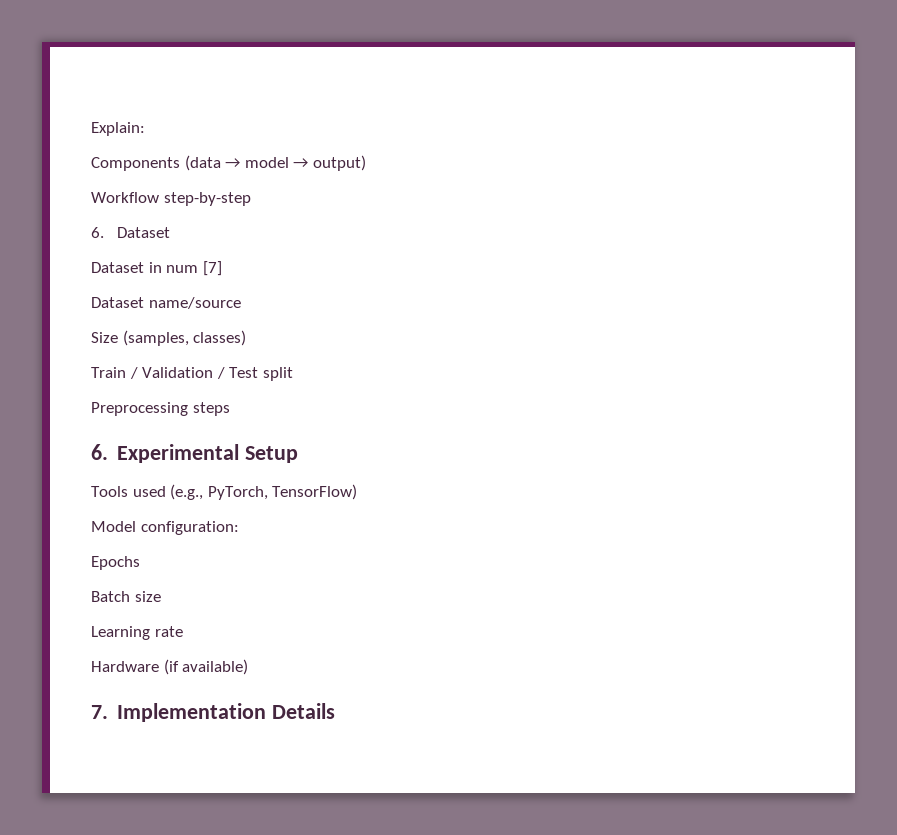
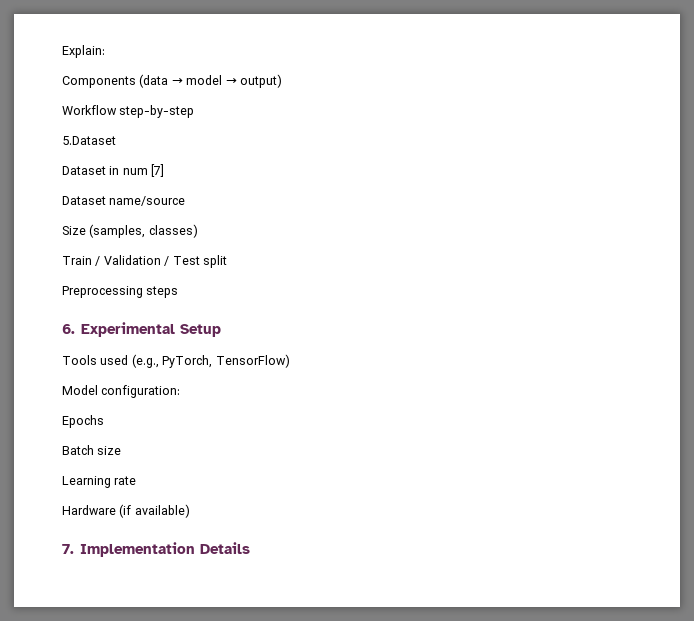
[91,227,171,238] 6. Dataset -> [62,136,116,145] 5.Dataset

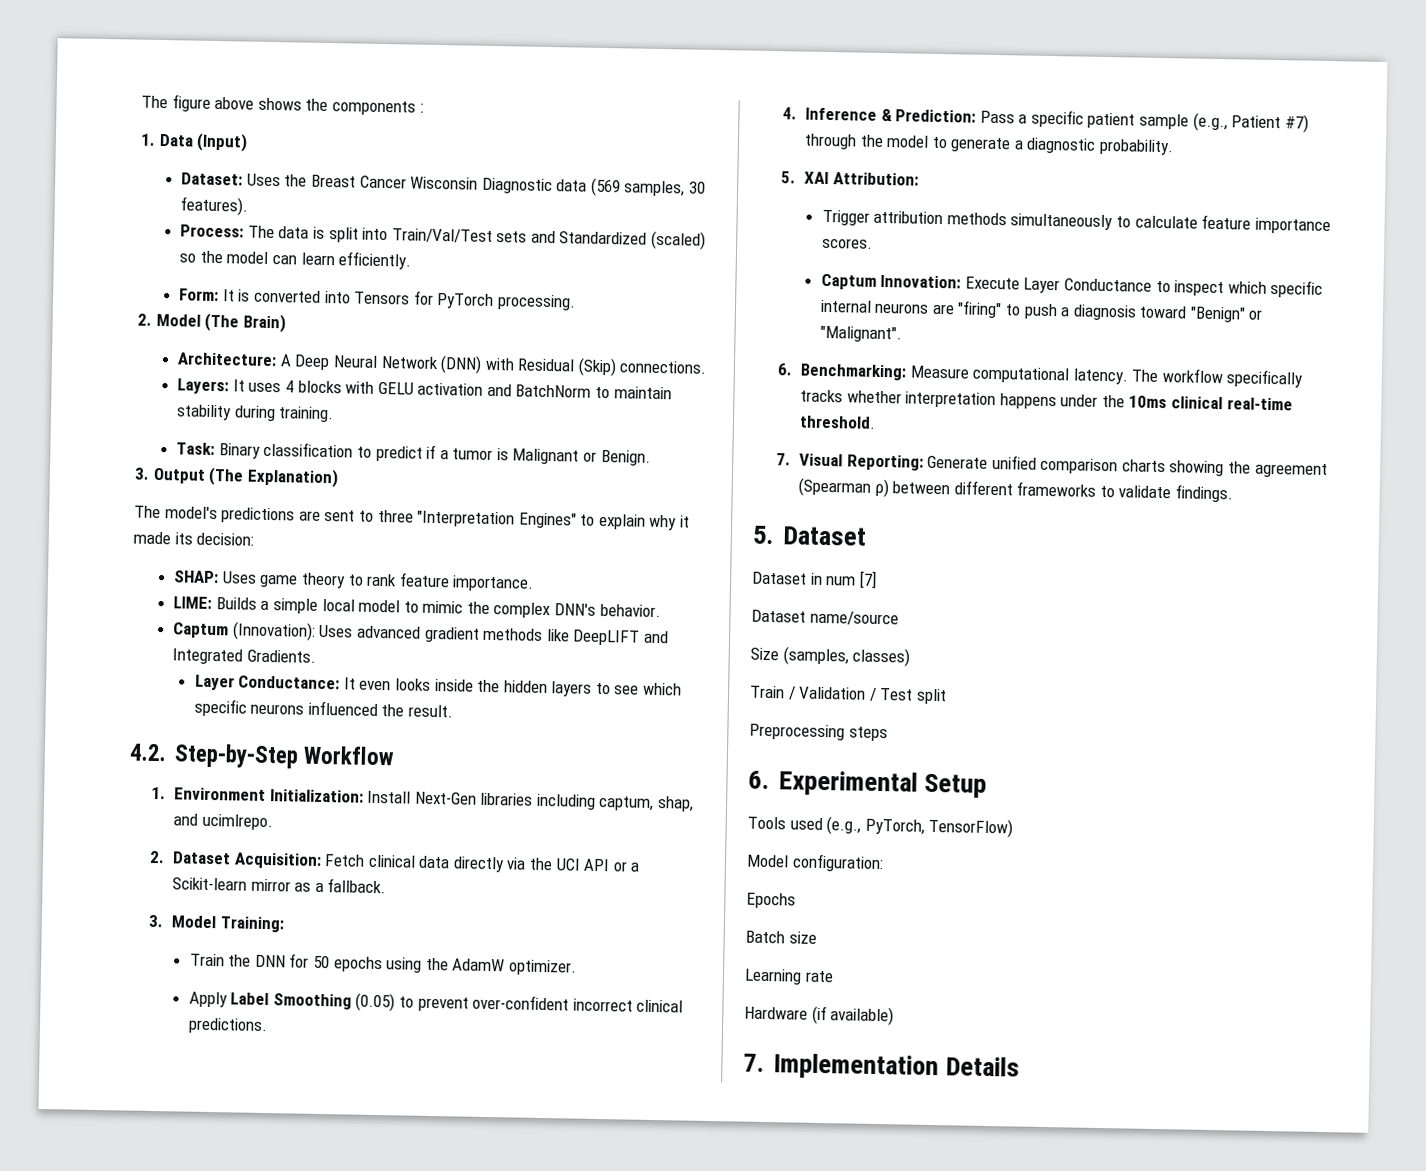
[62,45,105,58] [62,74,282,88] [62,105,195,118] [62,136,116,145] Explain: // Components (data → model → output) // Workflow step-by-step // 5.Dataset -> [141,94,424,116] [140,132,249,152] [181,172,707,197] [180,196,249,216] [180,224,707,250] [179,250,412,270] [179,288,576,311] [137,312,286,333] [177,352,708,377] [177,378,672,400] [176,404,335,423] [176,441,651,466] [134,466,339,488] [134,505,691,531] [133,531,255,546] [173,570,535,592] [173,596,661,619] [172,621,669,646] [172,648,316,665] [194,674,683,697] [193,698,453,718] [129,743,395,769] [151,786,695,812] [172,813,273,831] [149,850,641,873] [171,877,387,894] [148,914,284,933] [189,953,577,976] [188,991,684,1013] [187,1017,268,1035] [782,107,1309,133] [803,133,1175,156] [781,171,919,186] [821,209,1331,235] [821,237,873,249] [820,273,1324,298] [819,299,1264,323] [819,325,902,343] [777,363,1304,388] [799,389,1293,411] [798,415,876,429] [776,453,1328,479] [797,477,1234,503] [752,525,867,546] The figure above shows the components : // 1. Data (Input) // Dataset: Uses the Breast Cancer Wisconsin Diagnostic data (569 samples, 30 features). // Process: The data is split into Train/Val/Test sets and Standardized (scaled) so the model can learn efficiently. // Form: It is converted into Tensors for PyTorch processing. // 2. Model (The Brain) // Architecture: A Deep Neural Network (DNN) with Residual (Skip) connections. // Layers: It uses 4 blocks with GELU activation and BatchNorm to maintain stability during training. // Task: Binary classification to predict if a tumor is Malignant or Benign. // 3. Output (The Explanation) // The model's predictions are sent to three "Interpretation Engines" to explain why it made its decision: // SHAP: Uses game theory to rank feature importance. // LIME: Builds a simple local model to mimic the complex DNN's behavior. // Captum (Innovation): Uses advanced gradient methods like DeepLIFT and Integrated Gradients. // Layer Conductance: It even looks inside the hidden layers to see which specific neurons influenced the result. // 4.2. Step-by-Step Workflow // 1. Environment Initialization: Install Next-Gen libraries including captum, shap, and ucimlrepo. // 2. Dataset Acquisition: Fetch clinical data directly via the UCI API or a Scikit-learn mirror as a fallback. // 3. Model Training: // Train the DNN for 50 epochs using the AdamW optimizer. // Apply Label Smoothing (0.05) to prevent over-confident incorrect clinical predictions. // 4. Inference & Prediction: Pass a specific patient sample (e.g., Patient #7) through the model to generate a diagnostic probability. // 5. XAI Attribution: // Trigger attribution methods simultaneously to calculate feature importance scores. // Captum Innovation: Execute Layer Conductance to inspect which specific internal neurons are "firing" to push a diagnosis toward "Benign" or "Malignant". // 6. Benchmarking: Measure computational latency. The workflow specifically tracks whether interpretation happens under the 10ms clinical real-time threshold. // 7. Visual Reporting: Generate unified comparison charts showing the agreement (Spearman ρ) between different frameworks to validate findings. // 5. Dataset

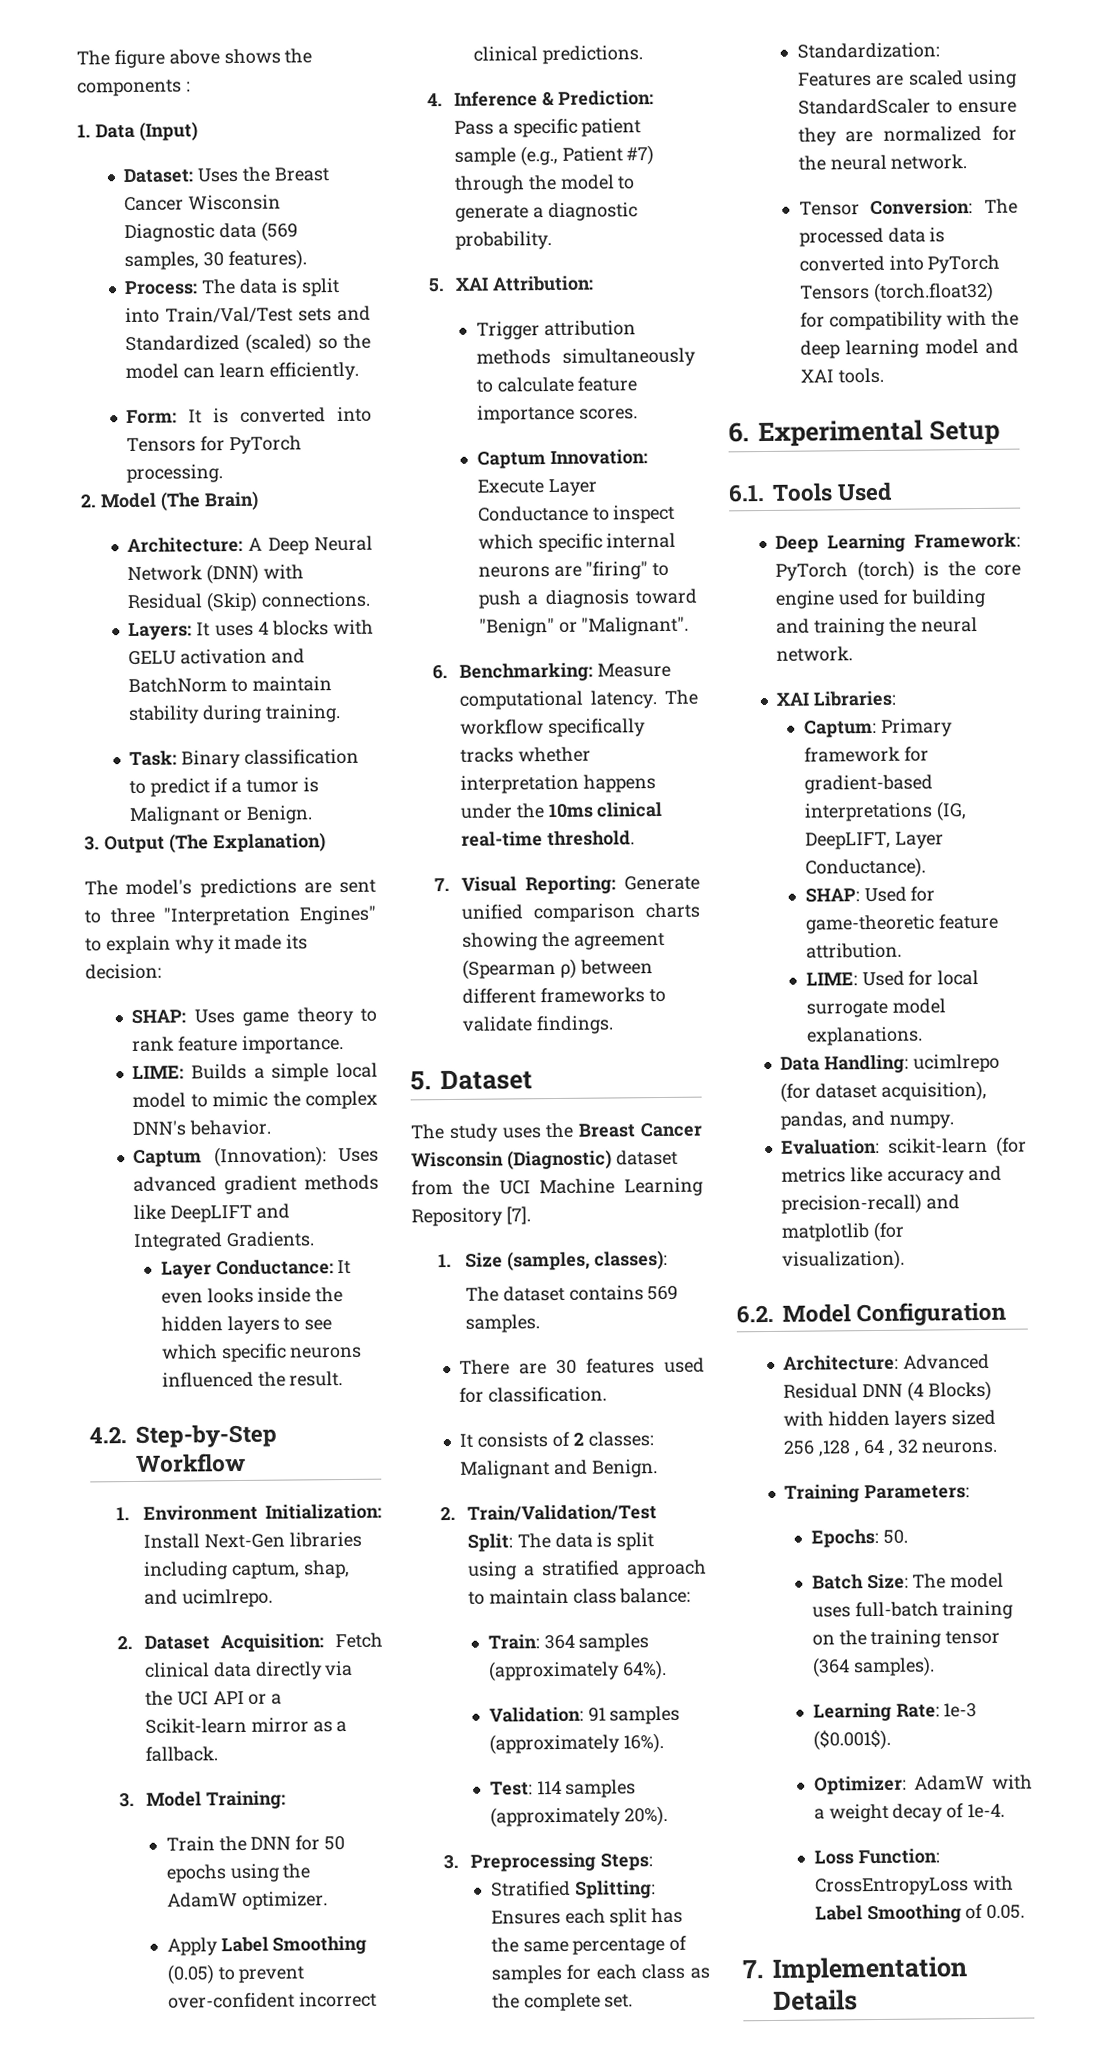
[752,570,877,589] [751,609,899,626] [750,646,911,667] [749,685,947,705] [749,723,888,742] [748,770,987,798] [747,816,1014,838] [746,853,884,873] [746,892,796,909] [745,930,817,944] [744,968,834,985] [744,1005,895,1026] Dataset in num [7] // Dataset name/source // Size (samples, classes) // Train / Validation / Test split // Preprocessing steps // 6. Experimental Setup // Tools used (e.g., PyTorch, TensorFlow) // Model configuration: // Epochs // Batch size // Learning rate // Hardware (if available) -> [410,1122,703,1143] [411,1149,678,1170] [411,1177,703,1197] [411,1206,531,1227] [438,1249,668,1271] [464,1285,679,1302] [464,1314,540,1333] [459,1357,705,1375] [459,1386,608,1403] [459,1431,654,1448] [460,1459,658,1479] [440,1504,657,1522] [466,1532,655,1552] [467,1559,707,1580] [467,1587,692,1605] [487,1633,650,1652] [487,1659,667,1682] [488,1705,681,1725] [488,1733,664,1755] [489,1779,637,1798] [489,1805,668,1828] [443,1852,653,1872] [490,1880,656,1899] [490,1907,684,1927] [490,1935,688,1955] [490,1963,710,1984] [491,1992,634,2012] [796,42,940,59] [797,69,1017,89] [797,98,1017,115] [797,125,1017,146] [797,154,968,171] [798,198,1018,216] [798,227,946,247] [798,254,1001,274] [799,281,994,303] [799,310,1019,331] [799,338,1019,359] [799,367,884,384] [728,419,1000,448] [728,481,893,503] [775,532,1021,553] [775,560,1021,582] [775,588,986,609] [776,617,978,637] [776,646,854,662] [776,690,897,707] [803,718,953,738] [803,746,929,763] [803,774,933,794] [803,801,967,822] [804,831,944,850] [804,857,926,879] [804,886,936,903] [804,913,999,934] [805,942,902,959] [805,970,980,987] [805,998,946,1018] [806,1026,923,1046] [780,1053,1000,1074] [780,1080,987,1103] [780,1110,954,1130] [781,1136,1027,1157] [781,1165,1002,1185] [781,1193,961,1215] [781,1221,906,1243] [782,1249,906,1271] [736,1301,1007,1327] [783,1353,991,1371] [783,1380,992,1402] [783,1409,996,1429] [783,1439,999,1457] [784,1484,971,1503] [810,1528,908,1548] [811,1572,1005,1590] [811,1600,1014,1620] [811,1629,1001,1649] [811,1656,935,1678] [812,1702,978,1722] [812,1729,891,1751] [813,1774,1033,1795] [813,1803,1006,1823] [813,1848,940,1865] [814,1875,1014,1896] [814,1904,1026,1924] The study uses the Breast Cancer Wisconsin (Diagnostic) dataset from the UCI Machine Learning Repository [7]. // 1. Size (samples, classes): // The dataset contains 569 samples. // There are 30 features used for classification. // It consists of 2 classes: Malignant and Benign. // 2. Train/Validation/Test Split: The data is split using a stratified approach to maintain class balance: // Train: 364 samples (approximately 64%). // Validation: 91 samples (approximately 16%). // Test: 114 samples (approximately 20%). // 3. Preprocessing Steps: // Stratified Splitting: Ensures each split has the same percentage of samples for each class as the complete set. // Standardization: Features are scaled using StandardScaler to ensure they are normalized for the neural network. // Tensor Conversion: The processed data is converted into PyTorch Tensors (torch.float32) for compatibility with the deep learning model and XAI tools. // 6. Experimental Setup // 6.1. Tools Used // Deep Learning Framework: PyTorch (torch) is the core engine used for building and training the neural network. // XAI Libraries: // Captum: Primary framework for gradient-based interpretations (IG, DeepLIFT, Layer Conductance). // SHAP: Used for game-theoretic feature attribution. // LIME: Used for local surrogate model explanations. // Data Handling: ucimlrepo (for dataset acquisition), pandas, and numpy. // Evaluation: scikit-learn (for metrics like accuracy and precision-recall) and matplotlib (for visualization). // 6.2. Model Configuration // Architecture: Advanced Residual DNN (4 Blocks) with hidden layers sized 256 ,128 , 64 , 32 neurons. // Training Parameters: // Epochs: 50. // Batch Size: The model uses full-batch training on the training tensor (364 samples). // Learning Rate: 1e-3 ($0.001$). // Optimizer: AdamW with a weight decay of 1e-4. // Loss Function: CrossEntropyLoss with Label Smoothing of 0.05.

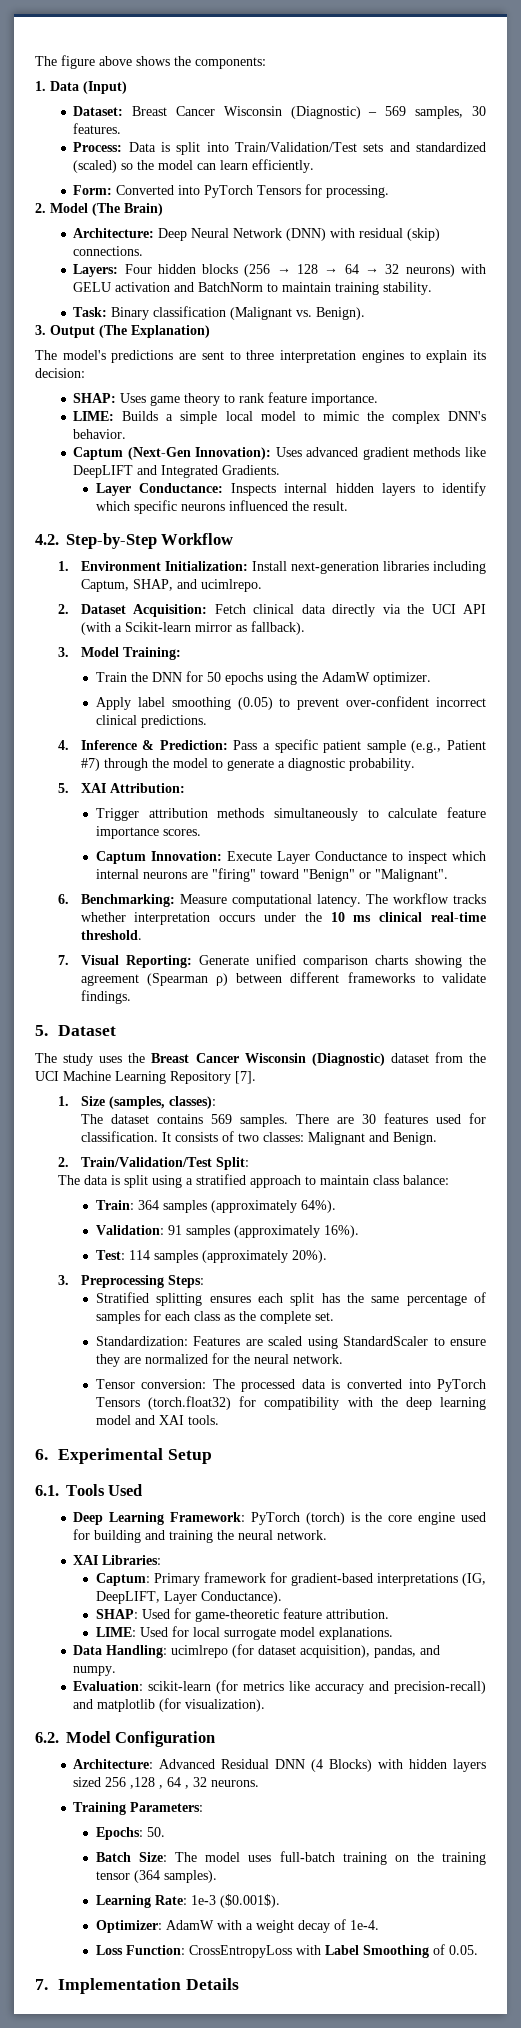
[77,79,191,97] components : -> [195,57,266,69] components:
[197,166,330,183] [124,194,282,212] [124,221,298,243] Uses the Breast Cancer Wisconsin Diagnostic data (569 -> [132,106,407,119] Breast Cancer Wisconsin (Diagnostic) – 569
[227,249,307,271] features). -> [73,123,122,134] features.
[201,278,278,295] The data -> [128,142,156,152] Data
[165,306,294,324] Train/Val/Test -> [234,142,357,152] Train/Validation/Test
[125,334,241,352] Standardized -> [416,142,486,152] standardized
[188,406,372,424] It is converted into -> [116,185,254,198] Converted into PyTorch
[228,435,302,455] PyTorch -> (323, 189) none
[248,537,263,551] A -> (155, 233) none
[127,591,259,613] Residual (Skip) -> [359,228,441,241] residual (skip)
[196,620,329,637] It uses 4 blocks -> [124,264,455,277] Four hidden blocks (256 → 128 → 64 → 32 neurons)
[128,704,341,725] stability during training. -> [335,282,433,295] training stability.
[129,777,319,797] [129,805,313,826] to predict if a tumor is Malignant or Benign. -> [230,307,366,320] (Malignant vs. Benign).
[163,905,377,926] [85,934,283,955] "Interpretation Engines" to explain why it made -> [280,350,468,363] interpretation engines to explain
[213,1146,327,1168] (Innovation): -> [127,447,272,460] (Next-Gen Innovation):
[337,1259,352,1275] [160,1287,344,1304] It even looks inside the -> [231,483,328,496] Inspects internal
[304,1319,333,1331] see -> [442,482,487,496] identify
[203,1533,285,1549] Next-Gen -> [290,561,379,574] next-generation
[231,1559,350,1580] captum, shap, -> [80,579,173,592] Captum, SHAP,
[248,1693,268,1705] or -> [80,622,111,635] (with
[336,1720,348,1733] [144,1746,218,1762] a fallback. -> [250,621,305,635] fallback).
[220,1935,368,1955] Label Smoothing -> [137,697,231,710] label smoothing
[537,533,603,553] specific -> (486, 856) none
[652,562,670,577] [477,589,630,609] to push a diagnosis -> (256, 875) none
[547,718,646,738] specifically -> (449, 898) none
[582,774,656,793] happens -> [219,915,256,922] occurs
[547,803,594,819] 10ms -> [330,912,372,922] 10 ms
(540, 1323) // -> (288, 1120) none
(608, 1394) // -> (158, 1136) none
[572,1432,584,1446] 2 -> [237,1133,259,1142] two
(513, 1542) none -> (249, 1163) //
[574,1880,656,1899] [490,1909,561,1925] Splitting: Ensures -> [156,1293,251,1306] splitting ensures
[870,199,974,215] Conversion: -> [141,1379,207,1389] conversion:

